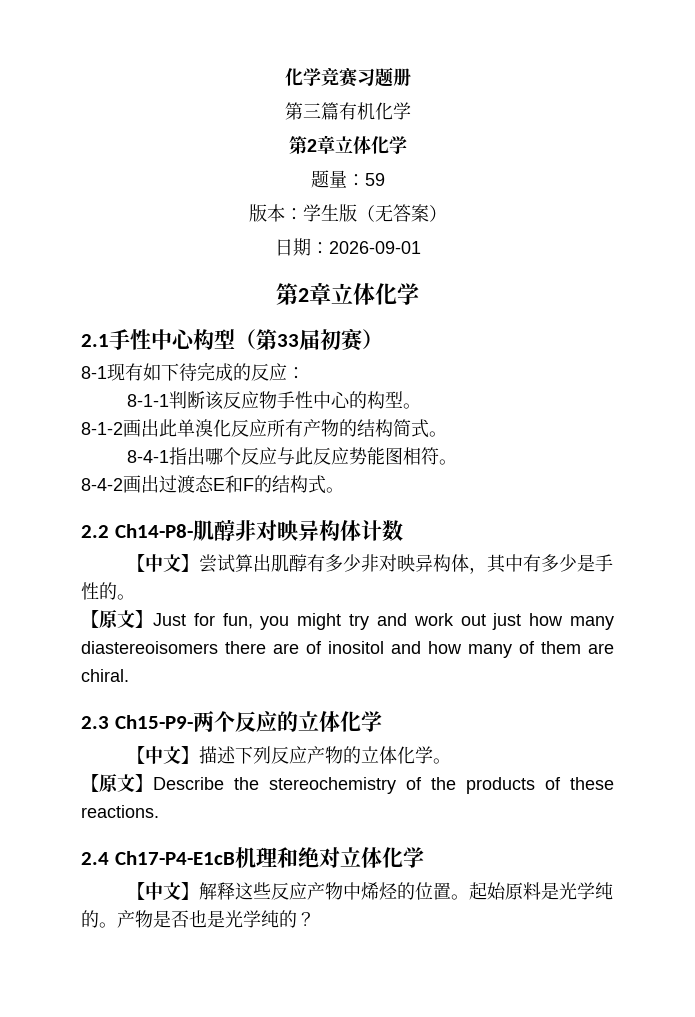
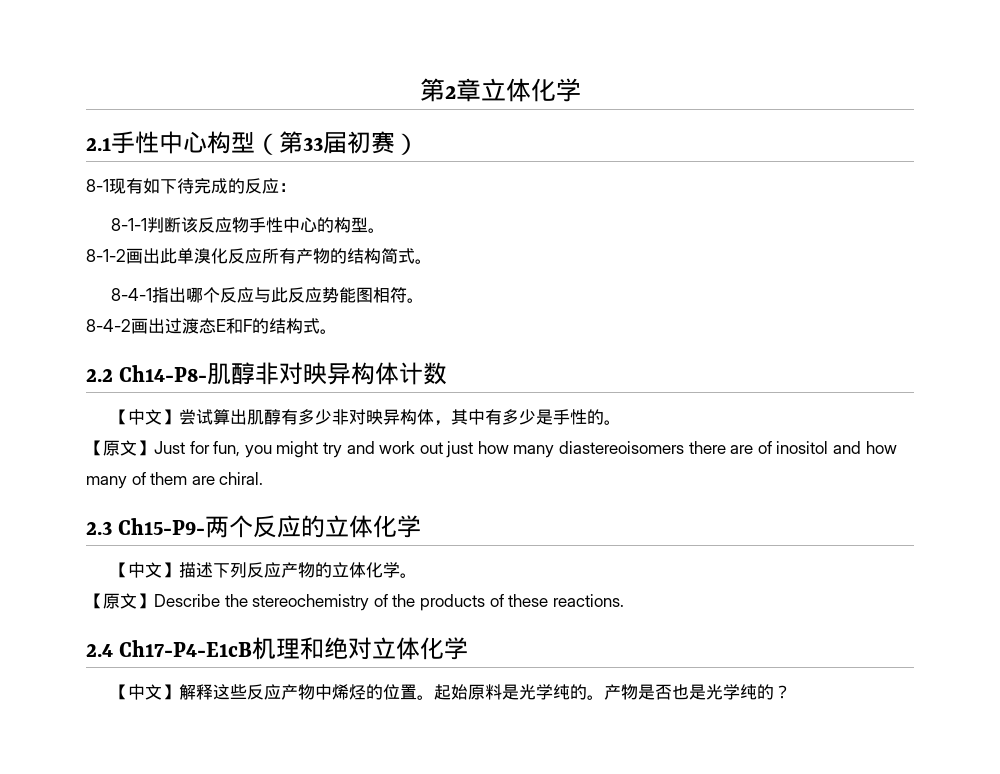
[284,67,411,88] [284,102,411,120] [288,135,407,154] [310,170,385,188] [248,204,447,222] [274,238,421,256] 化学竞赛习题册 // 第三篇有机化学 // 第2章立体化学 // 题量：59 // 版本：学生版（无答案） // 日期：2026-09-01 // -> (419, 90) none

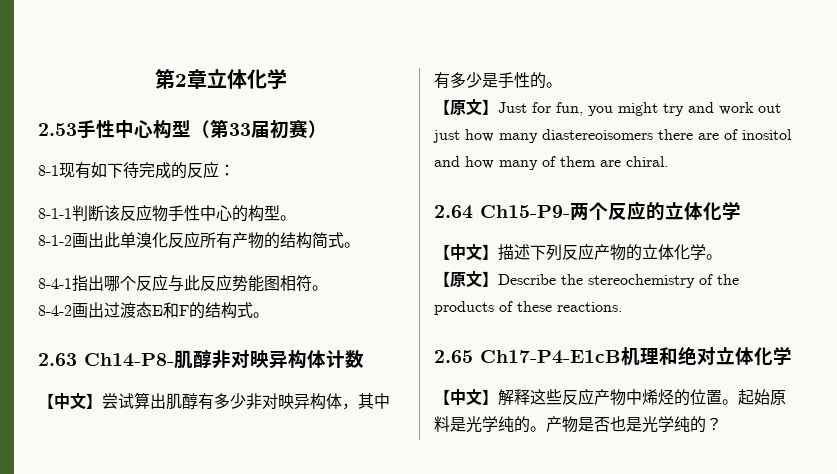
[86,138,111,151] 2.1 -> [38,123,77,136] 2.53
[86,369,113,382] 2.2 -> [38,353,77,366] 2.63
[86,521,112,535] 2.3 -> [434,205,473,219] 2.64
[86,644,113,657] 2.4 -> [434,350,473,363] 2.65

